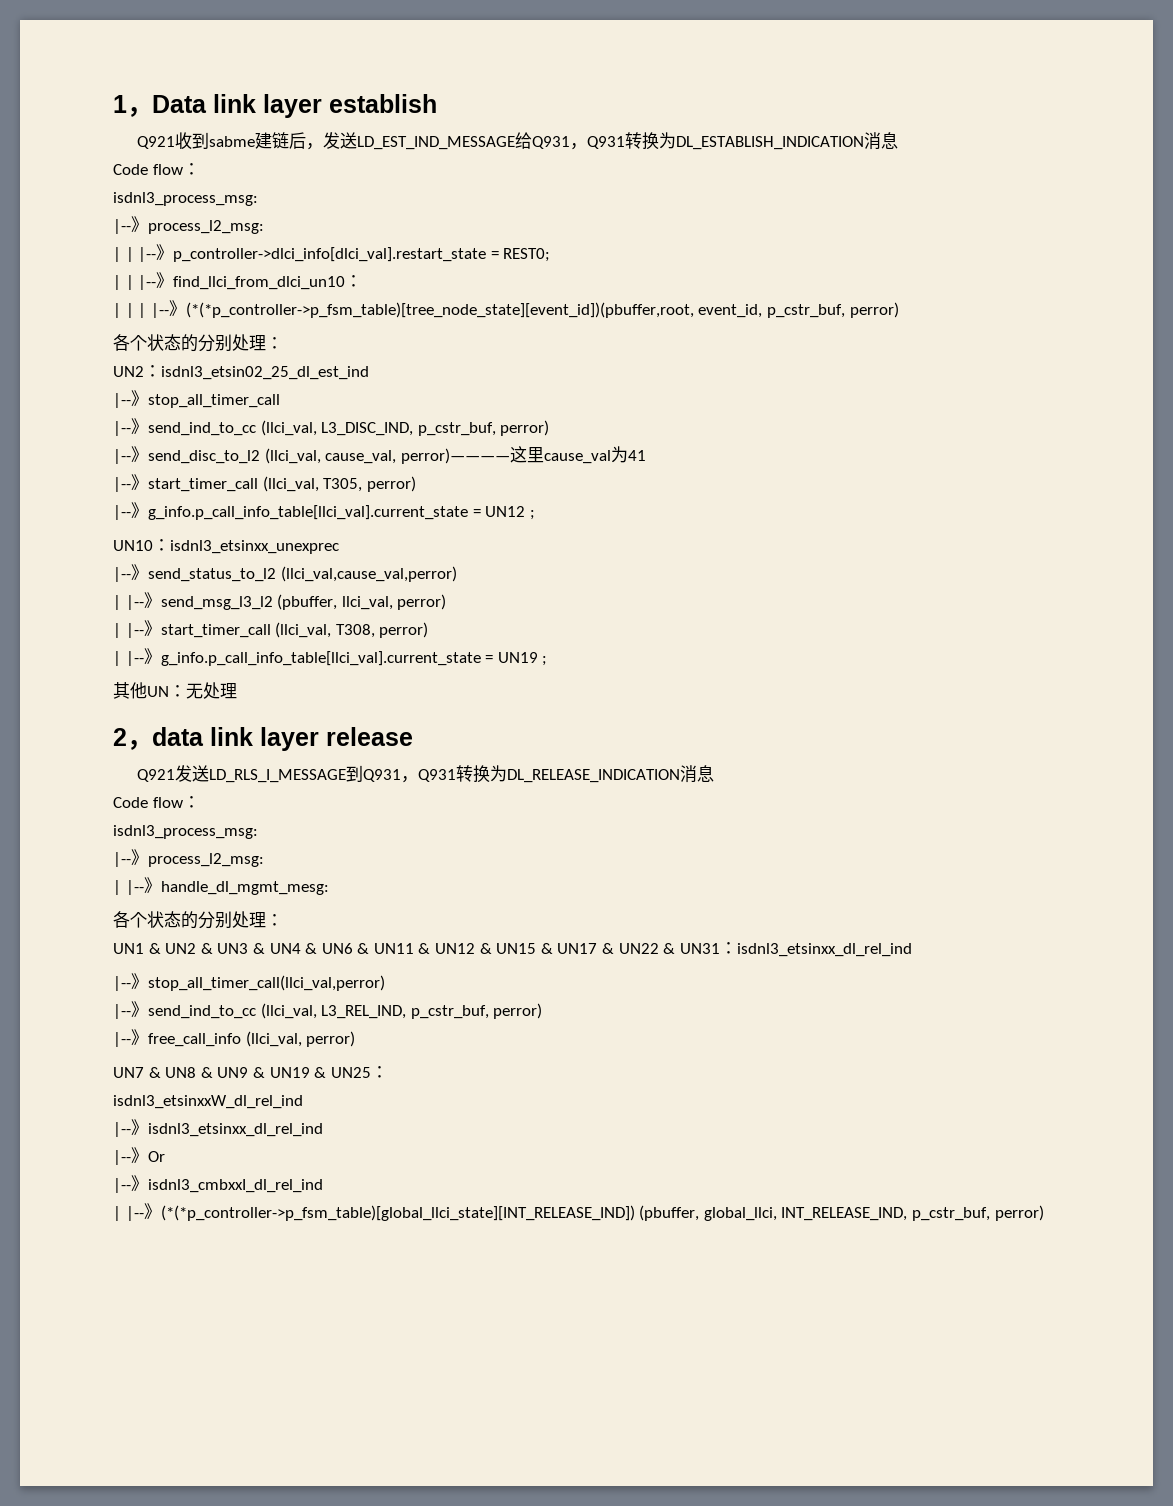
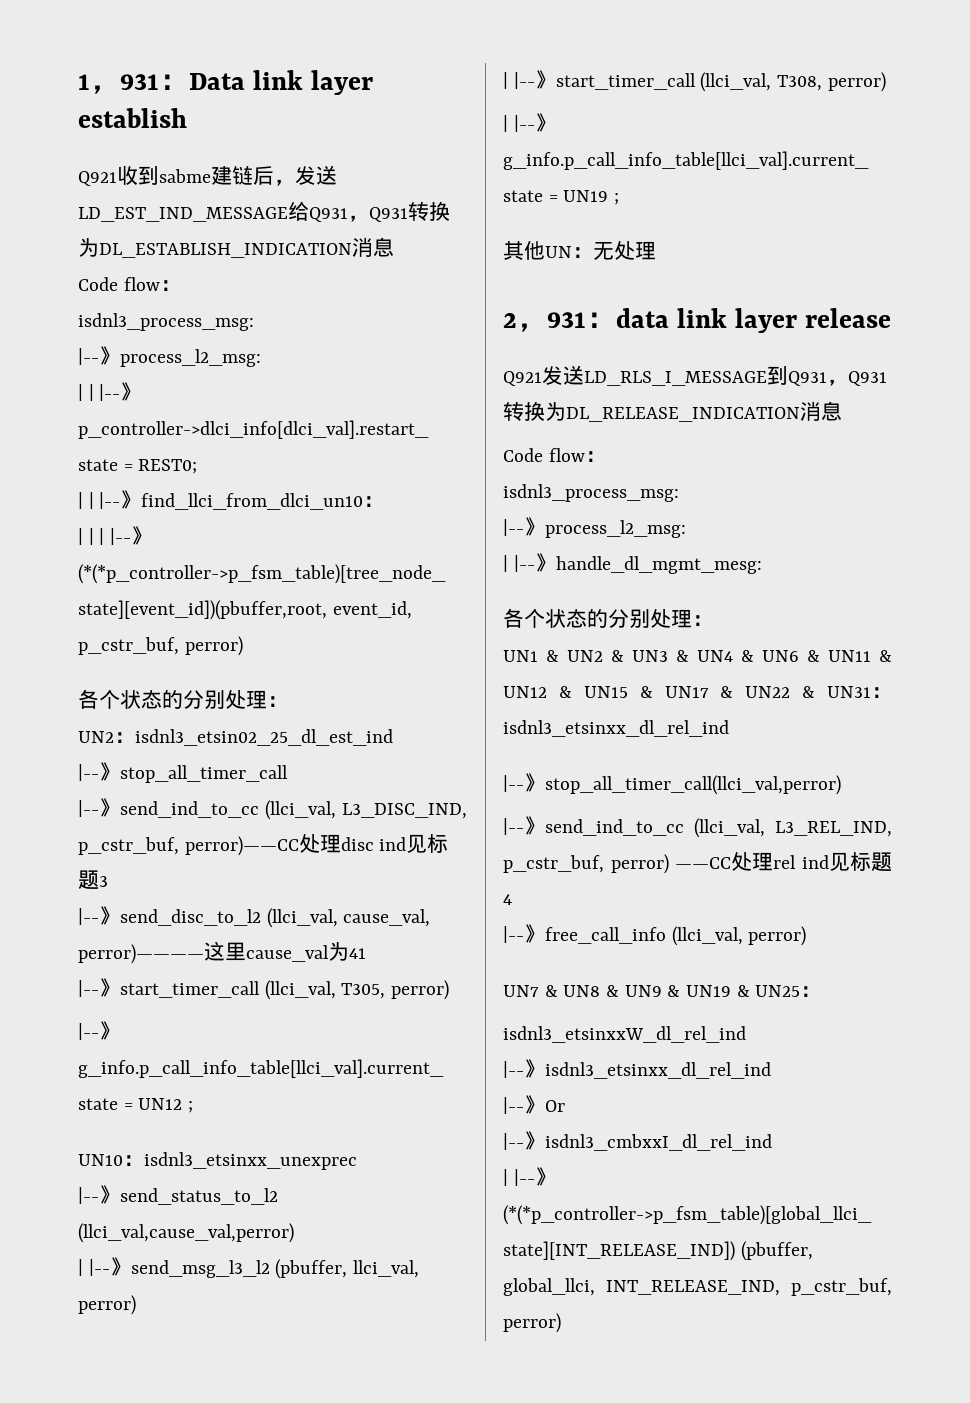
(152, 112) none -> [120,74,189,90] 931：
[500,420,550,436] perror) -> [184,833,449,856] [78,870,108,890] perror)——CC处理disc ind见标题3
(152, 745) none -> [547,312,616,328] 931：
(543, 1011) none -> [675,851,892,872] [503,894,512,905] ——CC处理rel ind见标题4

